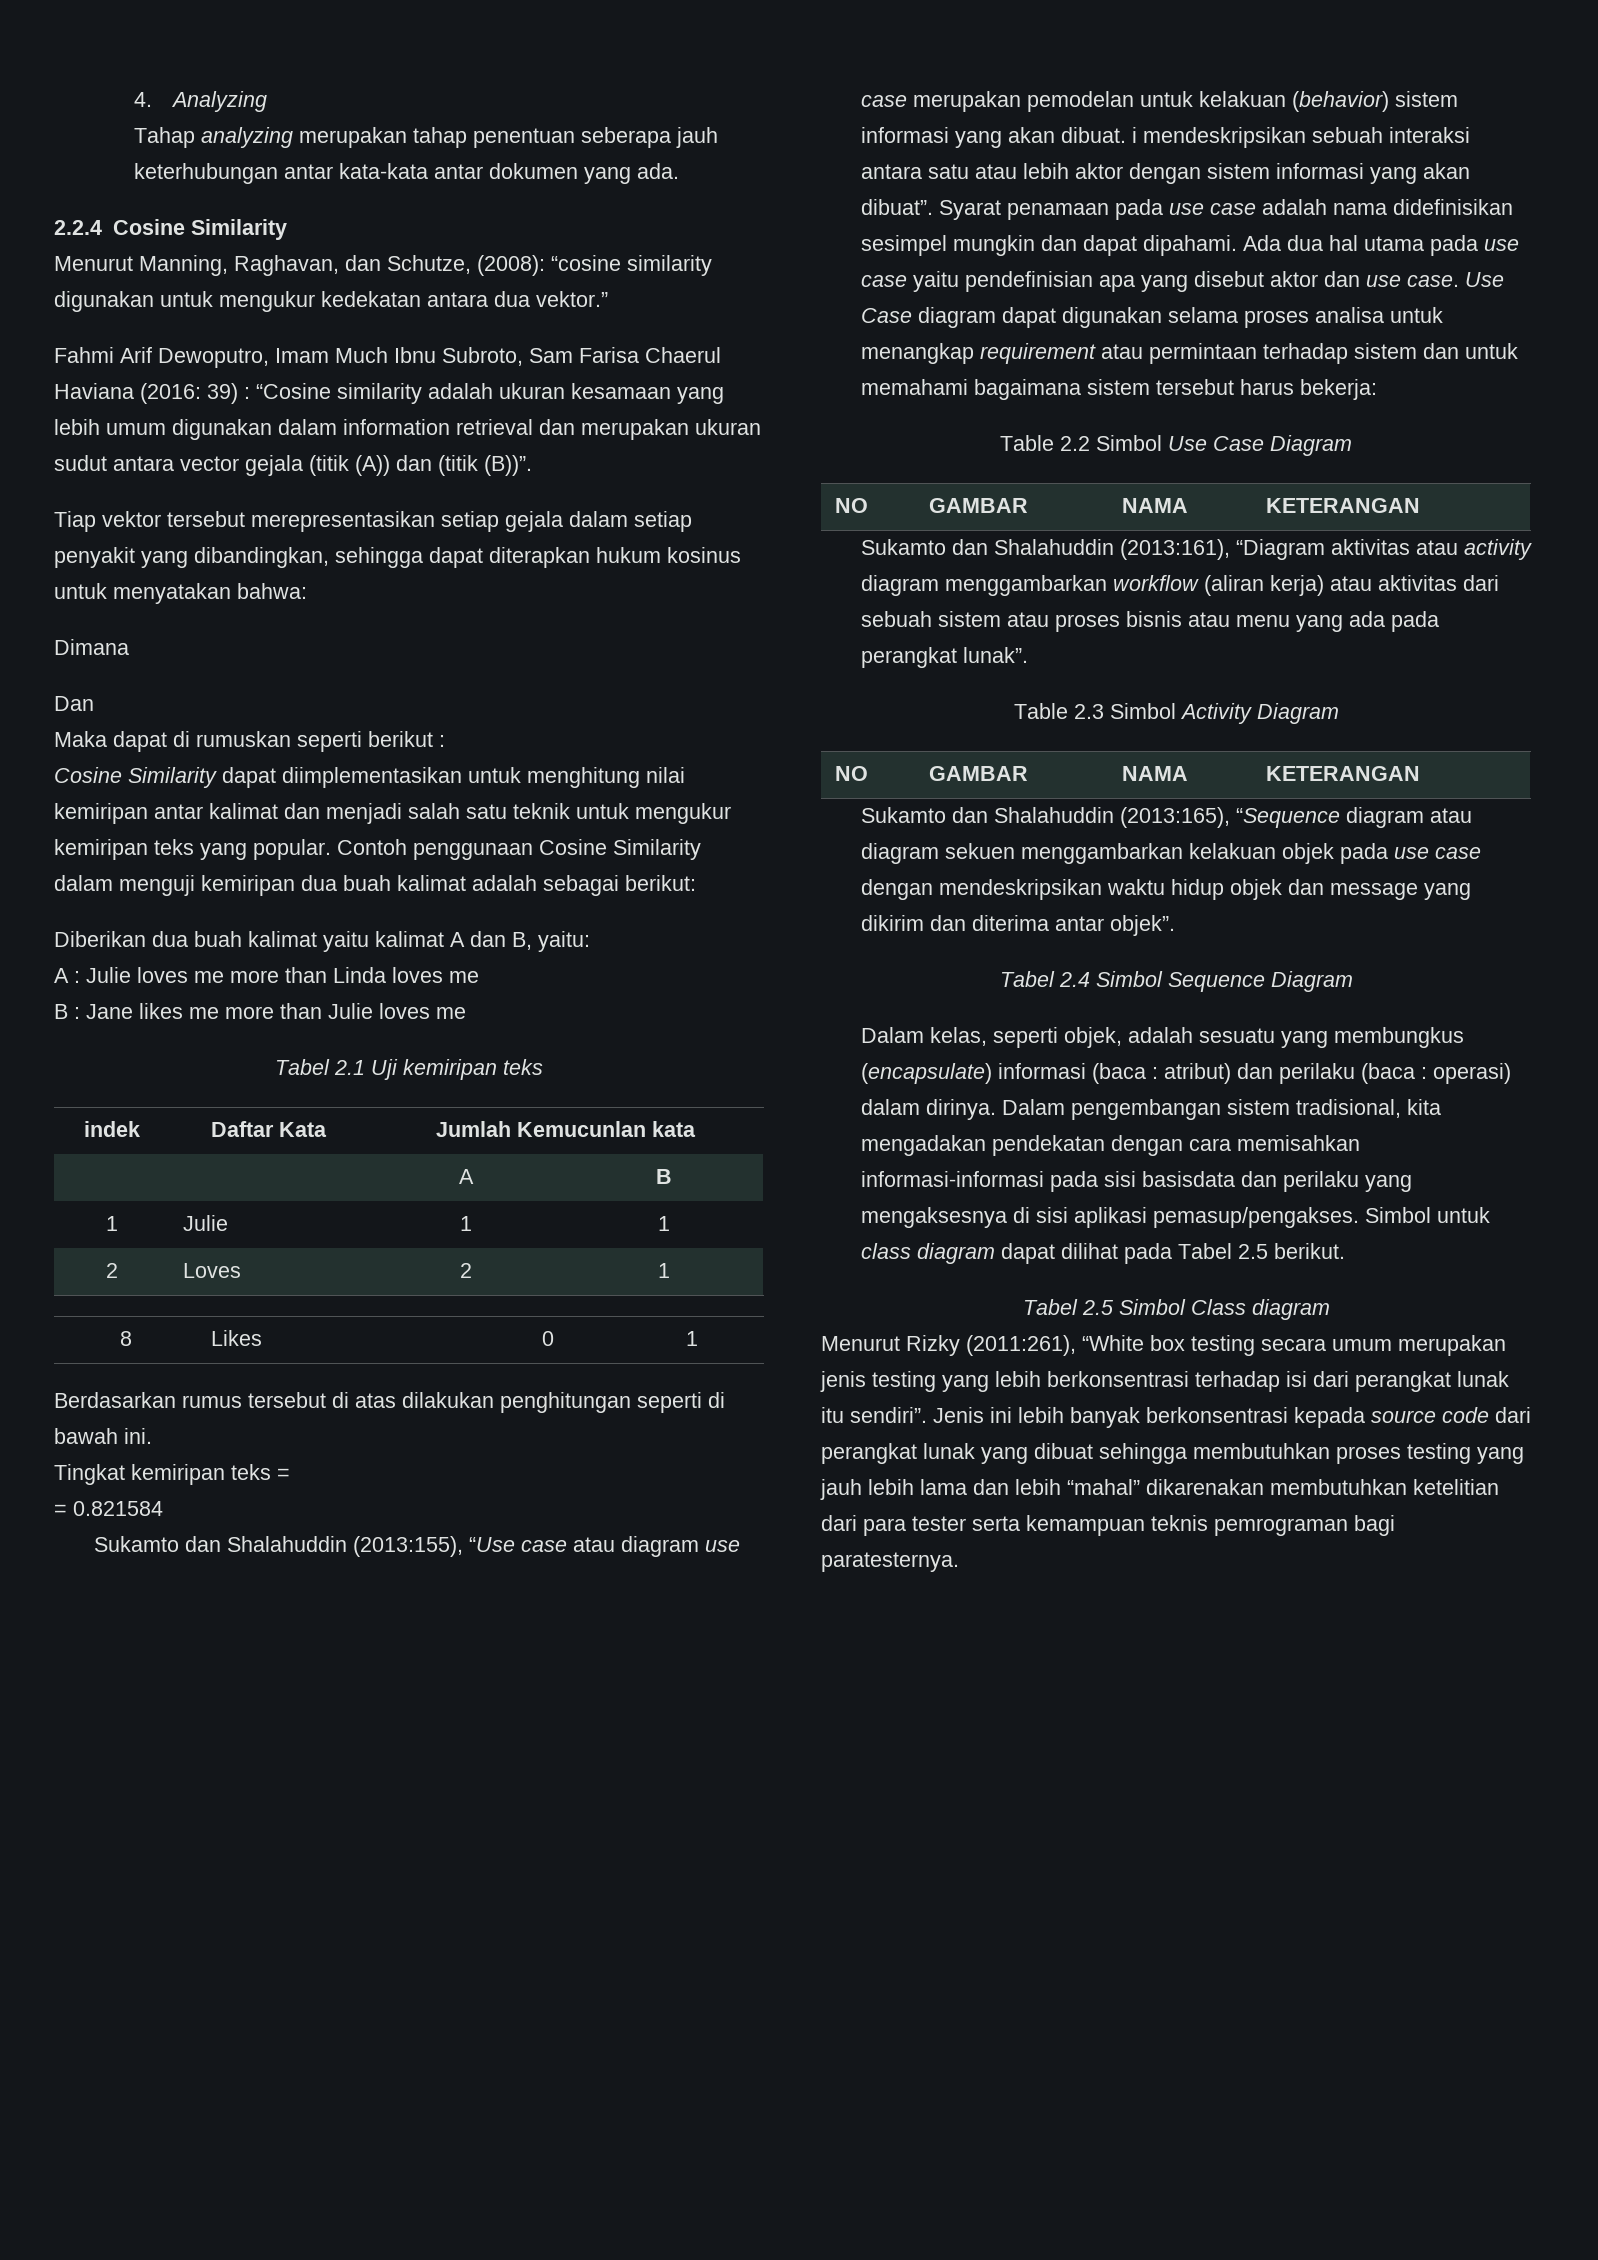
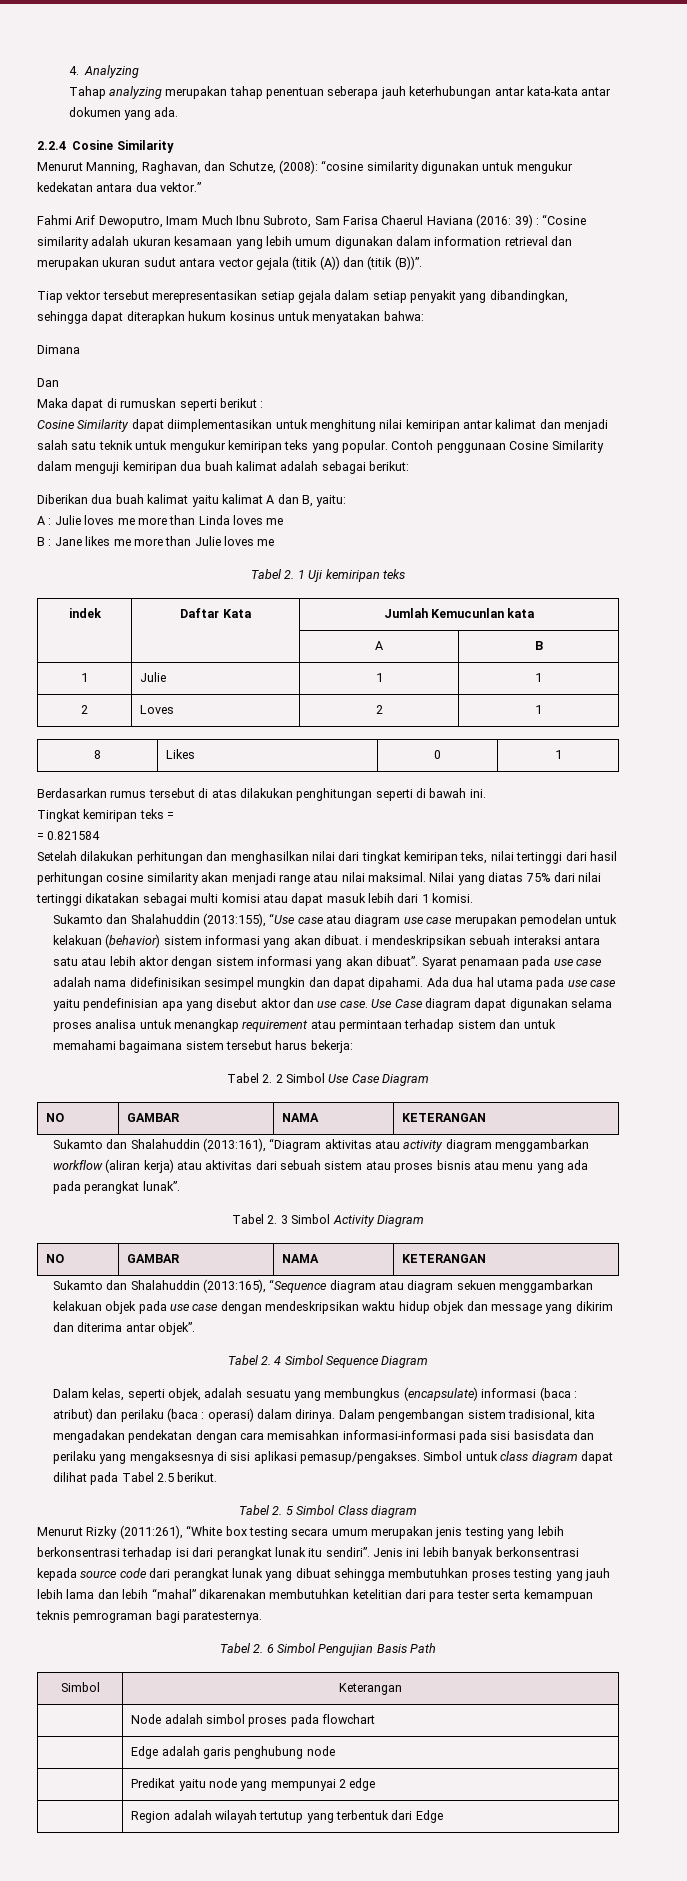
[334,1060,365,1075] 2.1 -> [284,570,305,579] 2. 1
(163, 1508) none -> [37,851,617,864] [37,872,602,885] [36,893,474,906] // Setelah dilakukan perhitungan dan menghasilkan nilai dari tingkat kemiripan teks, nilai tertinggi dari hasil perhitungan cosine similarity akan menjadi range atau nilai maksimal. Nilai yang diatas 75% dari nilai tertinggi dikatakan sebagai multi komisi atau dapat masuk lebih dari 1 komisi.
[1000,435,1090,451] Table 2.2 -> [226,1073,283,1083] Tabel 2. 2
[1013,703,1104,719] Table 2.3 -> [232,1214,288,1224] Tabel 2. 3
[1058,972,1090,987] 2.4 -> [260,1356,282,1365] 2. 4
[1081,1300,1114,1315] 2.5 -> [272,1506,293,1515] 2. 5
(959, 1562) none -> [219,1643,437,1656] [60,1682,100,1692] [339,1683,402,1695] [131,1714,376,1727] [131,1746,335,1759] [131,1778,376,1791] [131,1810,443,1823] // Tabel 2. 6 Simbol Pengujian Basis Path // Simbol | Keterangan // | Node adalah simbol proses pada flowchart // | Edge adalah garis penghubung node // | Predikat yaitu node yang mempunyai 2 edge // | Region adalah wilayah tertutup yang terbentuk dari Edge

